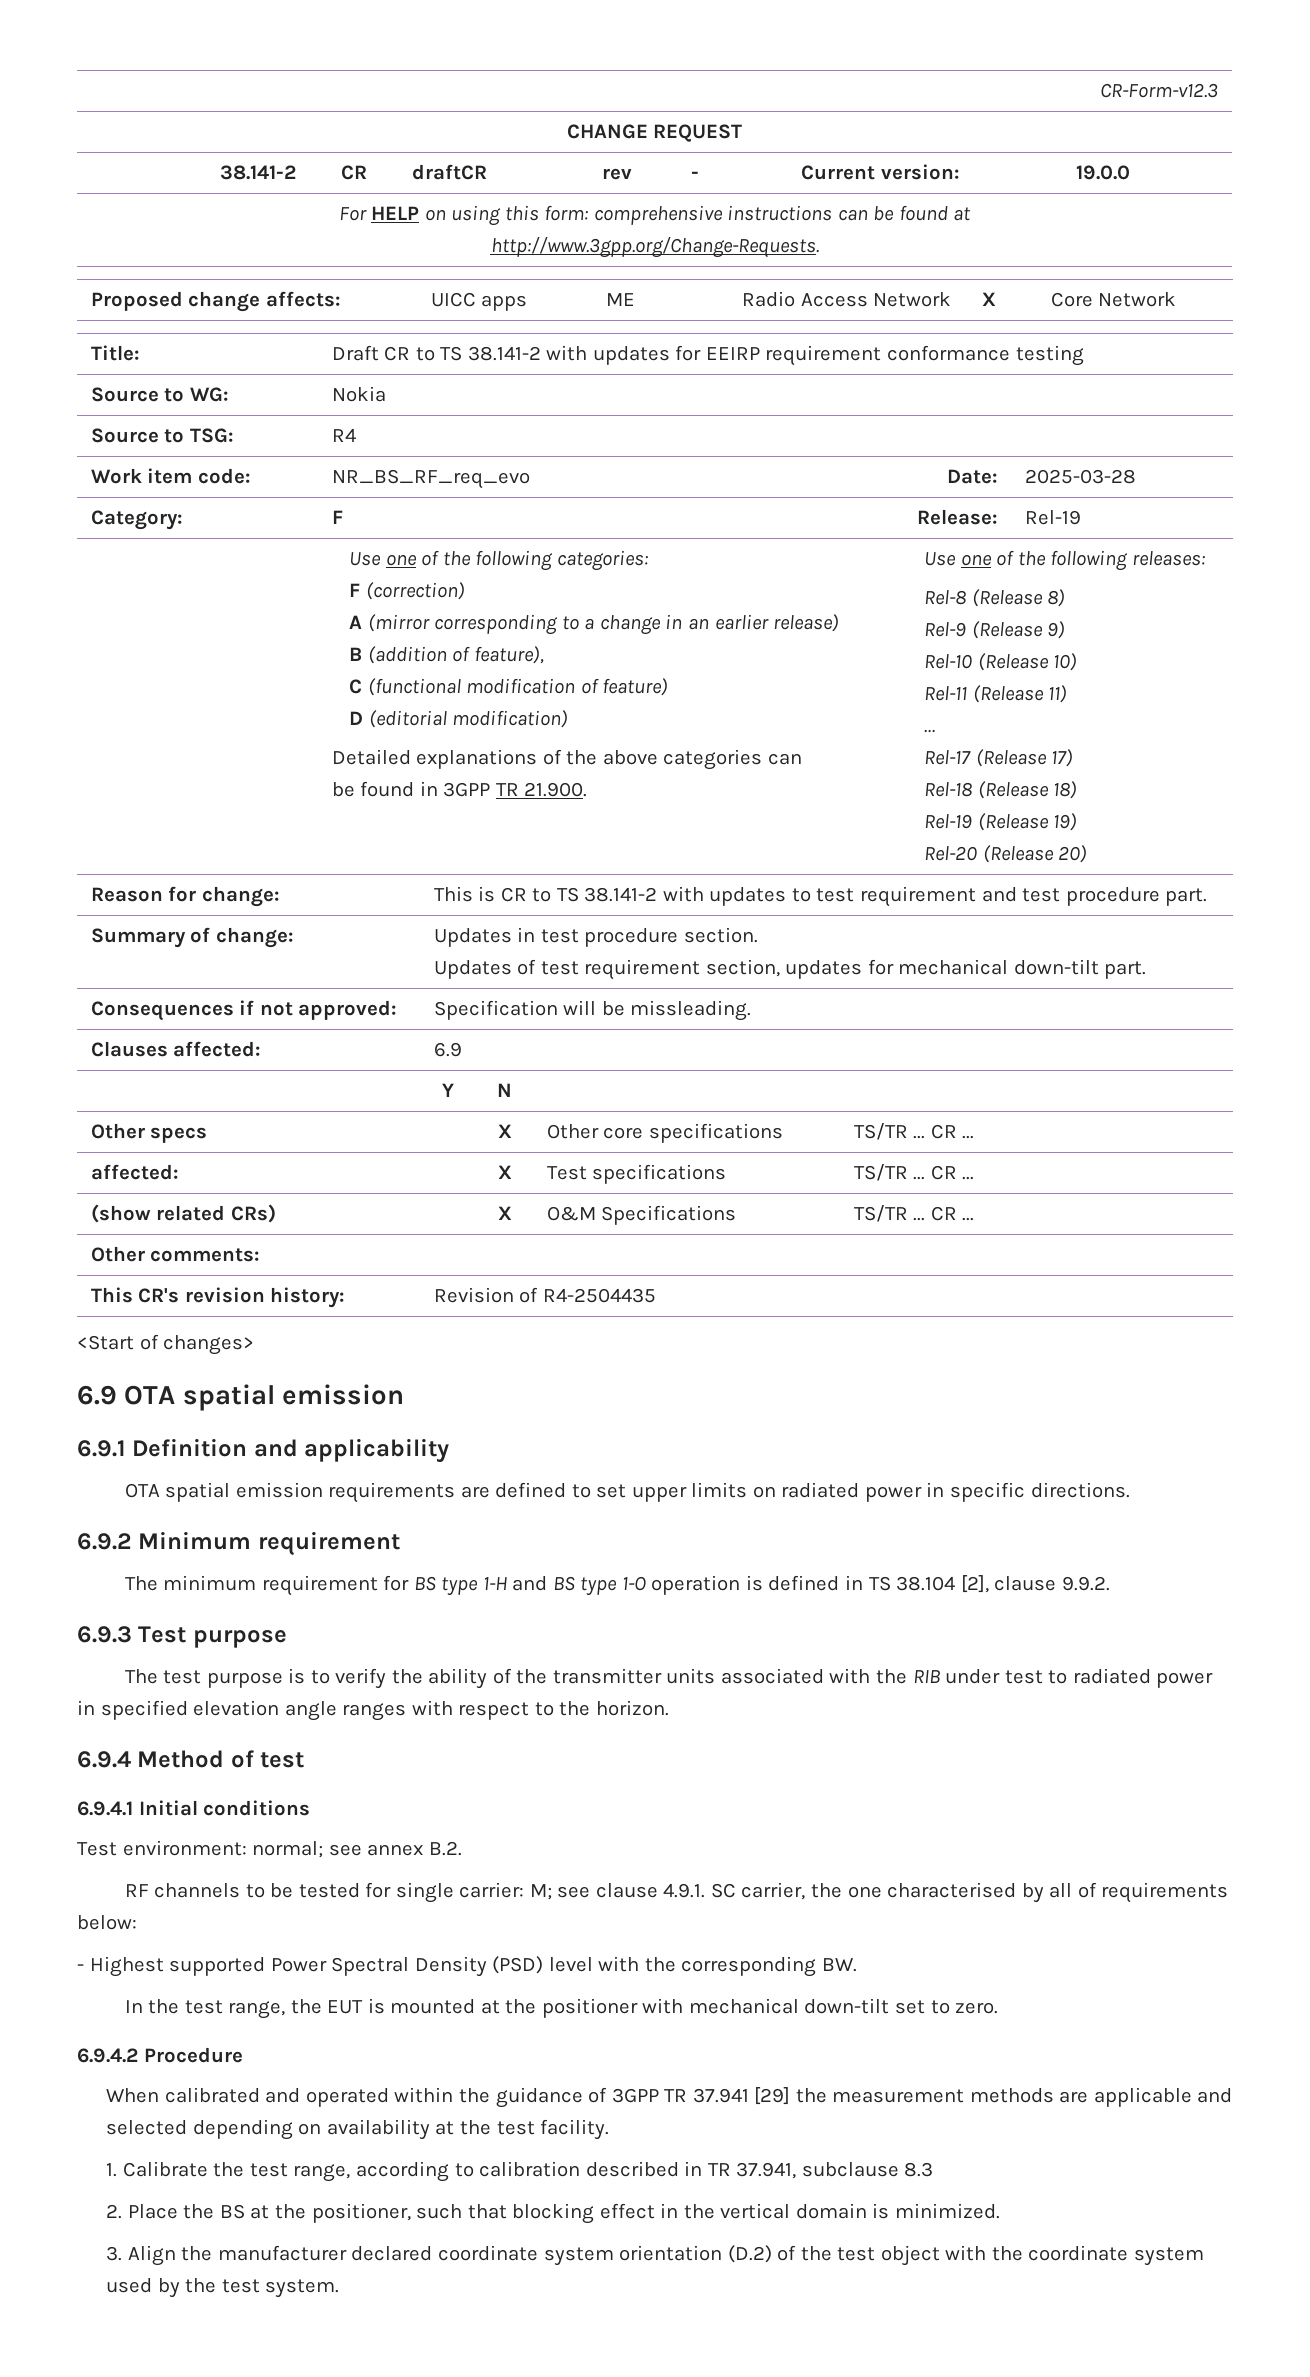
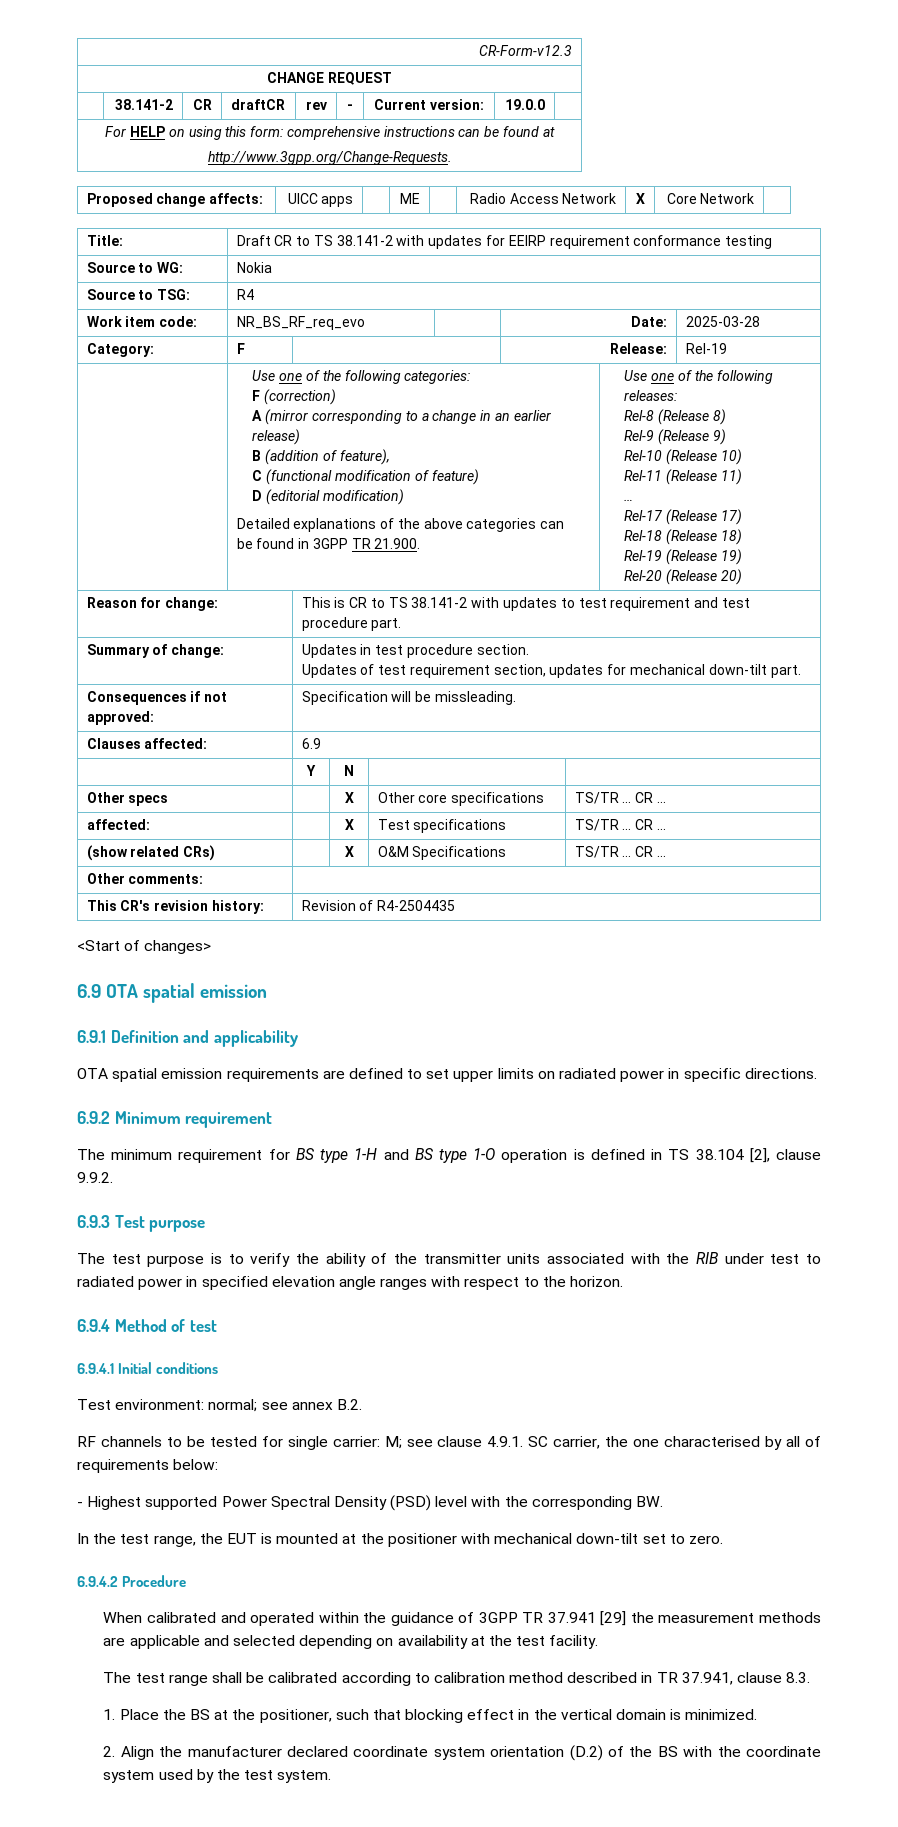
[106,2161,351,2182] 1. Calibrate the test range, -> [103,1672,338,1686] The test range shall be calibrated
(581, 2169) none -> [509,1672,564,1683] method
[801,2162,934,2177] [106,2204,123,2219] subclause 8.3 // 2. -> [737,1672,811,1683] [103,1709,116,1720] clause 8.3. // 1.
[106,2246,123,2261] 3. -> [103,1746,116,1757] 2.
[837,2245,940,2266] test object -> [657,1746,678,1757] BS

